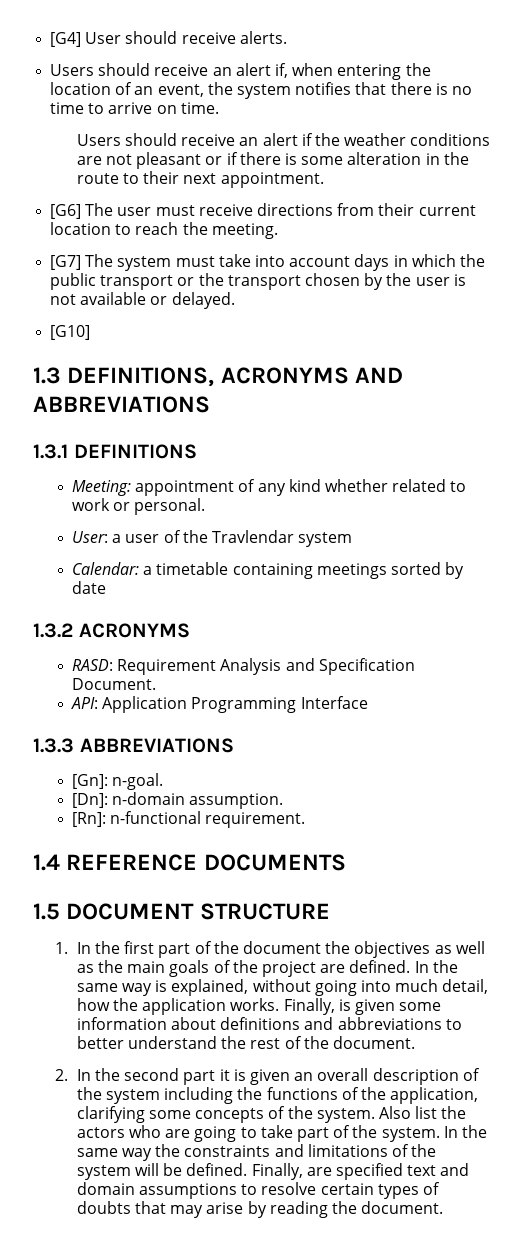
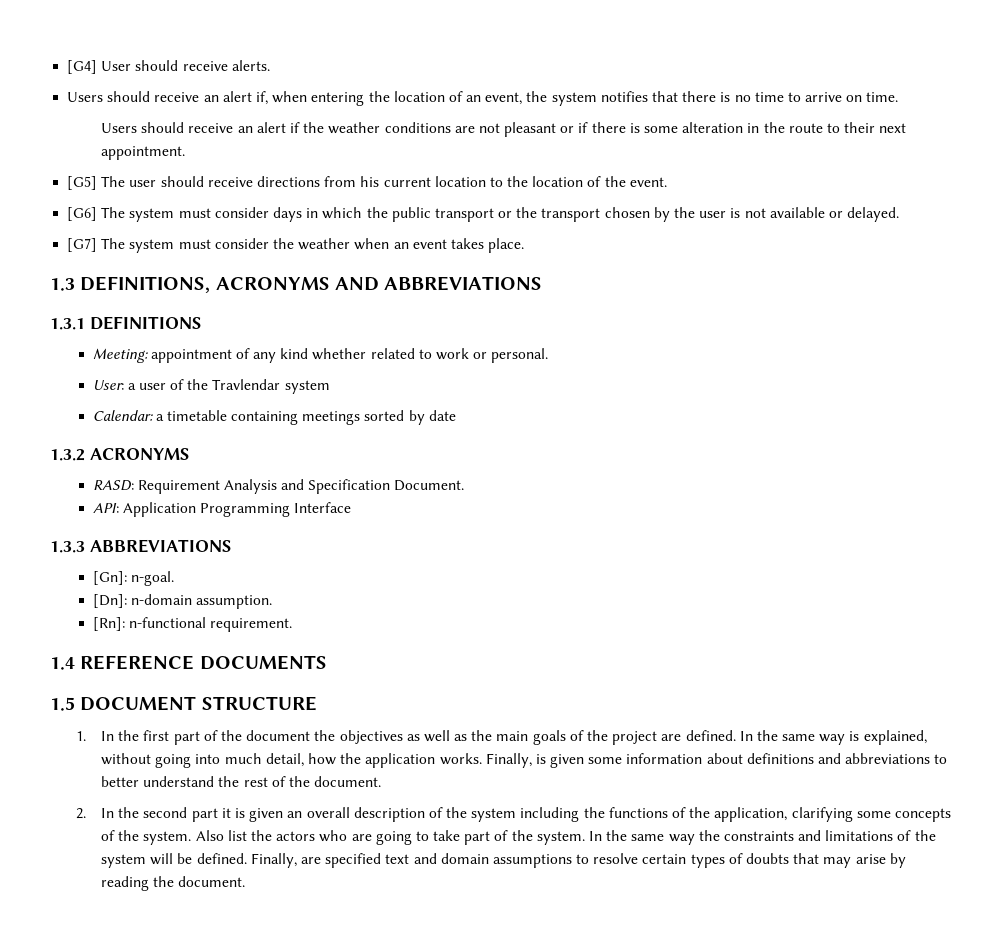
[50,204,82,219] [G6] -> [67,176,98,190] [G5]
[155,205,195,216] must -> [160,176,204,187] should
[378,203,415,216] their -> [360,176,380,187] his
[135,222,278,239] [50,254,351,271] reach the meeting. // [G7] The system must take into account -> [507,176,667,187] [67,207,269,222] the location of the event. // [G6] The system must consider
[50,325,91,340] [G10] -> [67,238,525,253] [G7] The system must consider the weather when an event takes place.

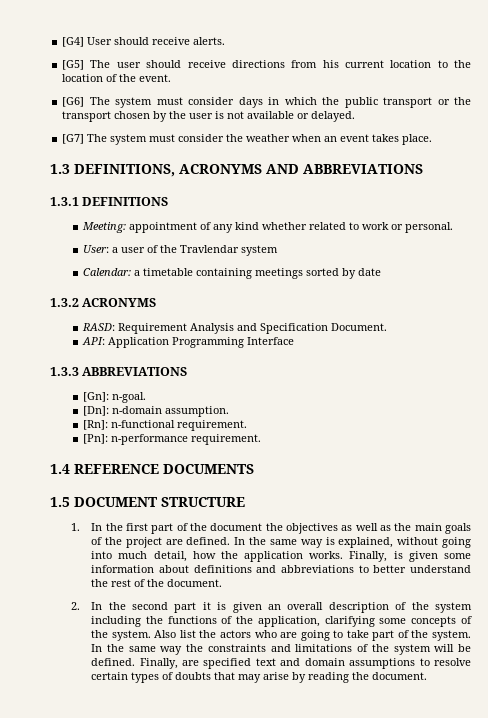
[67,91,899,106] [101,122,907,137] [101,146,186,160] // Users should receive an alert if, when entering the location of an event, the system notifies that there is no time to arrive on time. // Users should receive an alert if the weather conditions are not pleasant or if there is some alteration in the route to their next appointment. -> (226, 41) none
(292, 625) none -> [82,434,261,445] // [Pn]: n-performance requirement.

